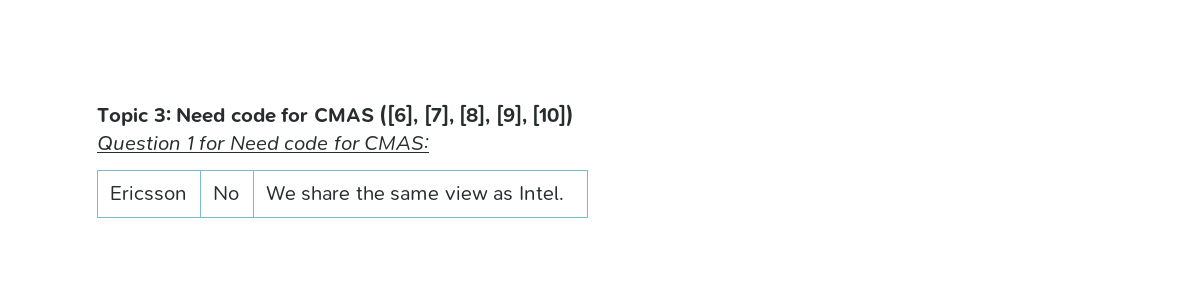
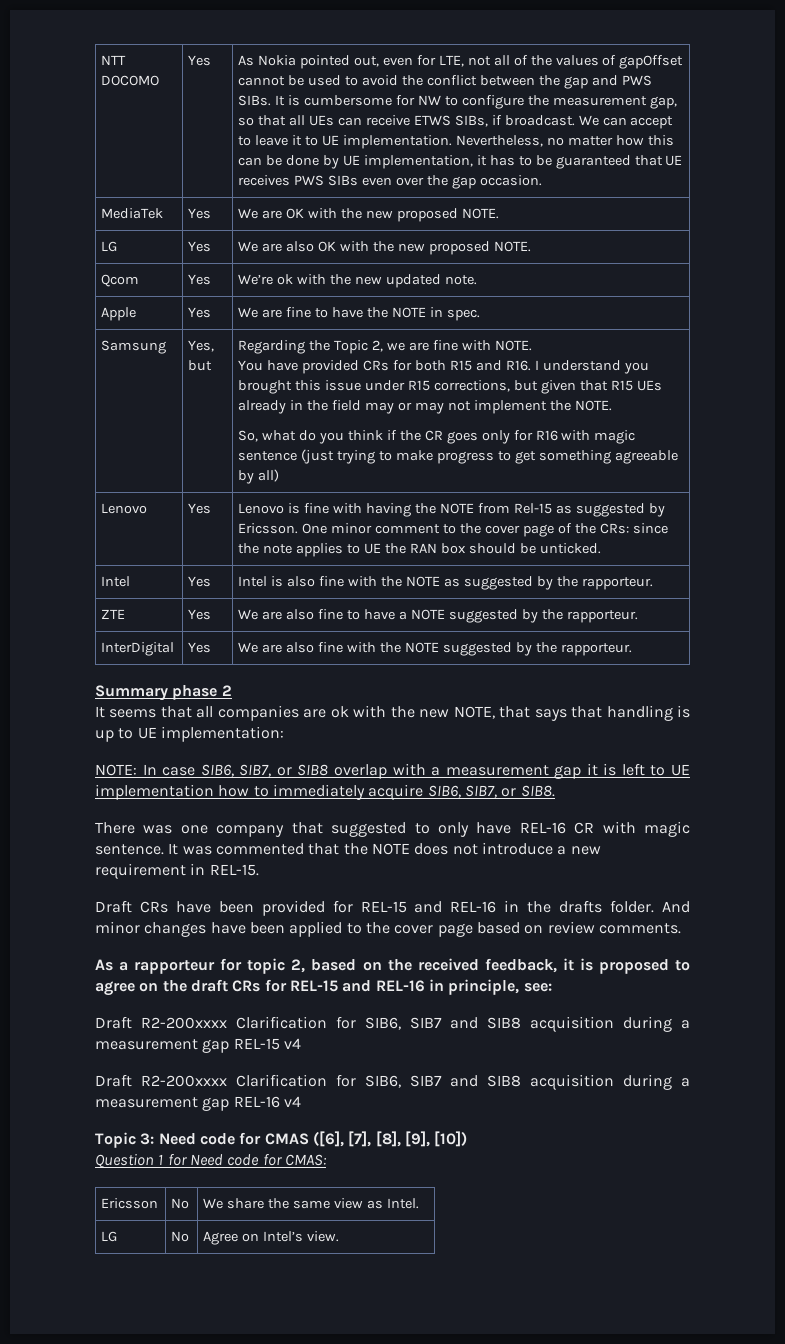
(97, 116) none -> [101,55,127,65] [101,75,160,86] [188,55,212,66] [238,55,684,69] [238,75,652,89] [238,95,677,109] [238,115,674,129] [238,135,674,149] [238,155,683,169] [238,175,542,189] [101,208,164,219] [188,208,212,219] [238,208,499,222] [101,241,118,252] [188,241,212,252] [238,241,531,255] [101,274,140,287] [188,274,212,285] [238,274,477,288] [101,307,137,321] [188,307,212,318] [238,307,480,321] [101,340,167,354] [188,340,215,352] [188,360,213,371] [238,340,532,354] [238,360,649,374] [238,380,662,394] [238,400,612,414] [238,430,636,444] [238,449,678,464] [238,469,280,484] [101,503,148,514] [188,503,212,514] [238,503,665,517] [238,523,668,537] [238,543,601,557] [101,576,131,587] [188,576,212,587] [238,576,653,590] [101,609,126,619] [188,609,212,620] [238,609,638,623] [101,642,175,656] [188,642,212,653] [238,642,632,656] [95,685,232,701] [95,705,691,721] [95,726,284,742] [95,763,690,779] [95,784,555,800] [95,821,690,837] [95,842,601,855] [95,863,259,879] [95,900,690,916] [95,921,681,937] [95,958,690,974] [95,979,552,996] [95,1016,691,1032] [95,1038,301,1053] [95,1074,691,1090] [95,1096,301,1111] NTT DOCOMO | Yes | As Nokia pointed out, even for LTE, not all of the values of gapOffset cannot be used to avoid the conflict between the gap and PWS SIBs. It is cumbersome for NW to configure the measurement gap, so that all UEs can receive ETWS SIBs, if broadcast. We can accept to leave it to UE implementation. Nevertheless, no matter how this can be done by UE implementation, it has to be guaranteed that UE receives PWS SIBs even over the gap occasion. // MediaTek | Yes | We are OK with the new proposed NOTE. // LG | Yes | We are also OK with the new proposed NOTE. // Qcom | Yes | We’re ok with the new updated note. // Apple | Yes | We are fine to have the NOTE in spec. // Samsung | Yes, but | Regarding the Topic 2, we are fine with NOTE. // You have provided CRs for both R15 and R16. I understand you brought this issue under R15 corrections, but given that R15 UEs already in the field may or may not implement the NOTE. // So, what do you think if the CR goes only for R16 with magic sentence (just trying to make progress to get something agreeable by all) // Lenovo | Yes | Lenovo is fine with having the NOTE from Rel-15 as suggested by Ericsson. One minor comment to the cover page of the CRs: since the note applies to UE the RAN box should be unticked. // Intel | Yes | Intel is also fine with the NOTE as suggested by the rapporteur. // ZTE | Yes | We are also fine to have a NOTE suggested by the rapporteur. // InterDigital | Yes | We are also fine with the NOTE suggested by the rapporteur. // Summary phase 2 // It seems that all companies are ok with the new NOTE, that says that handling is up to UE implementation: // NOTE: In case SIB6, SIB7, or SIB8 overlap with a measurement gap it is left to UE implementation how to immediately acquire SIB6, SIB7, or SIB8. // There was one company that suggested to only have REL-16 CR with magic sentence. It was commented that the NOTE does not introduce a new requirement in REL-15. // Draft CRs have been provided for REL-15 and REL-16 in the drafts folder. And minor changes have been applied to the cover page based on review comments. // As a rapporteur for topic 2, based on the received feedback, it is proposed to agree on the draft CRs for REL-15 and REL-16 in principle, see: // Draft R2-200xxxx Clarification for SIB6, SIB7 and SIB8 acquisition during a measurement gap REL-15 v4 // Draft R2-200xxxx Clarification for SIB6, SIB7 and SIB8 acquisition during a measurement gap REL-16 v4 //
(564, 193) none -> [101,1231,118,1242] [171,1231,190,1242] [203,1231,340,1245] // LG | No | Agree on Intel’s view.

